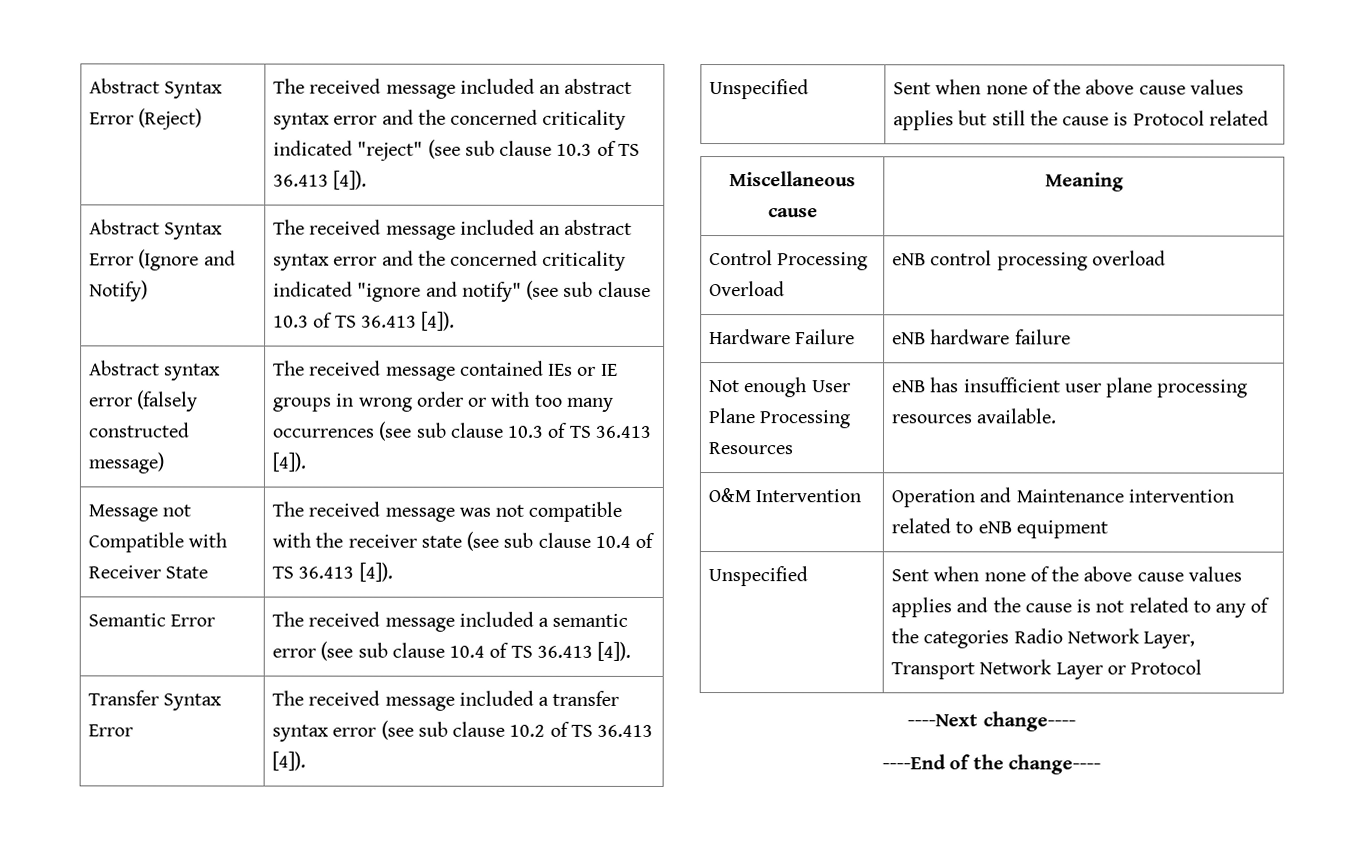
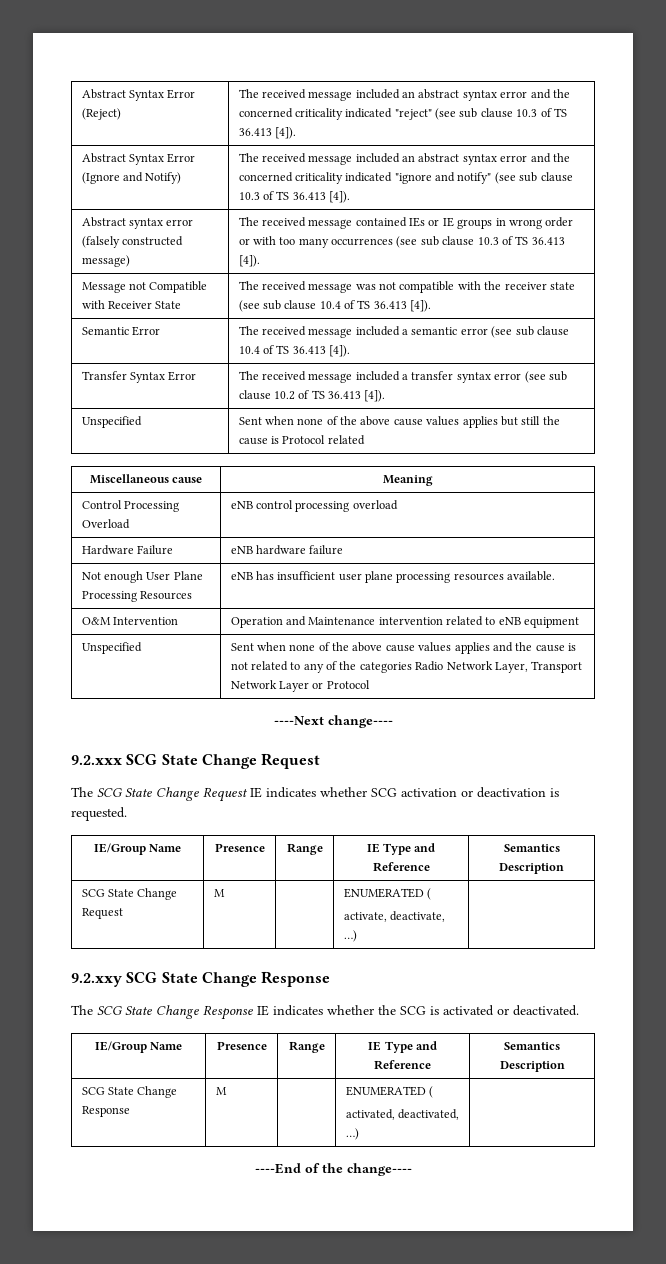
(1076, 721) none -> [71,753,321,769] [71,787,559,802] [71,807,127,821] [93,843,182,855] [214,843,265,852] [286,843,323,855] [366,843,436,855] [372,862,430,872] [503,844,560,852] [499,863,564,874] [81,888,178,900] [81,908,123,919] [213,889,225,897] [343,888,431,900] [343,911,445,922] [343,930,357,942] [71,971,331,987] [71,1005,579,1020] [94,1041,183,1053] [216,1041,267,1050] [288,1041,325,1053] [368,1041,437,1053] [374,1060,431,1070] [504,1042,560,1050] [499,1061,565,1072] [81,1086,178,1098] [81,1106,130,1117] [215,1087,227,1095] [345,1086,433,1098] [345,1109,459,1120] [345,1128,359,1140] // 9.2.xxx SCG State Change Request // The SCG State Change Request IE indicates whether SCG activation or deactivation is requested. // IE/Group Name | Presence | Range | IE Type and Reference | Semantics Description // SCG State Change Request | M | | ENUMERATED ( // activate, deactivate, …) | // 9.2.xxy SCG State Change Response // The SCG State Change Response IE indicates whether the SCG is activated or deactivated. // IE/Group Name | Presence | Range | IE Type and Reference | Semantics Description // SCG State Change Response | M | | ENUMERATED ( // activated, deactivated, …) |

